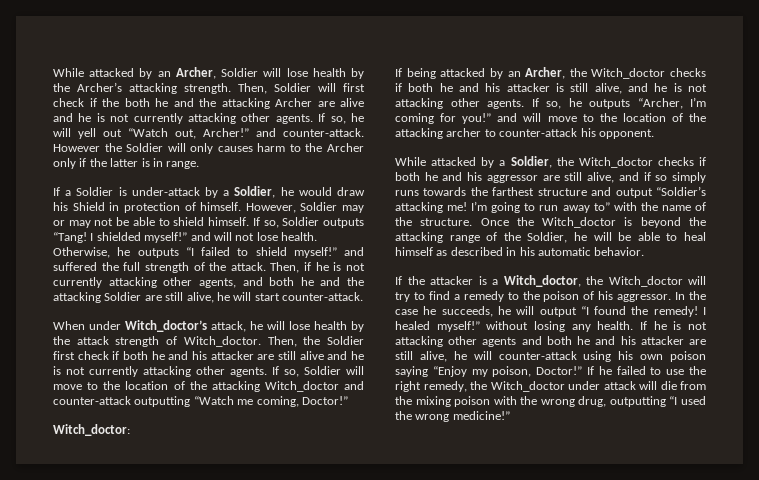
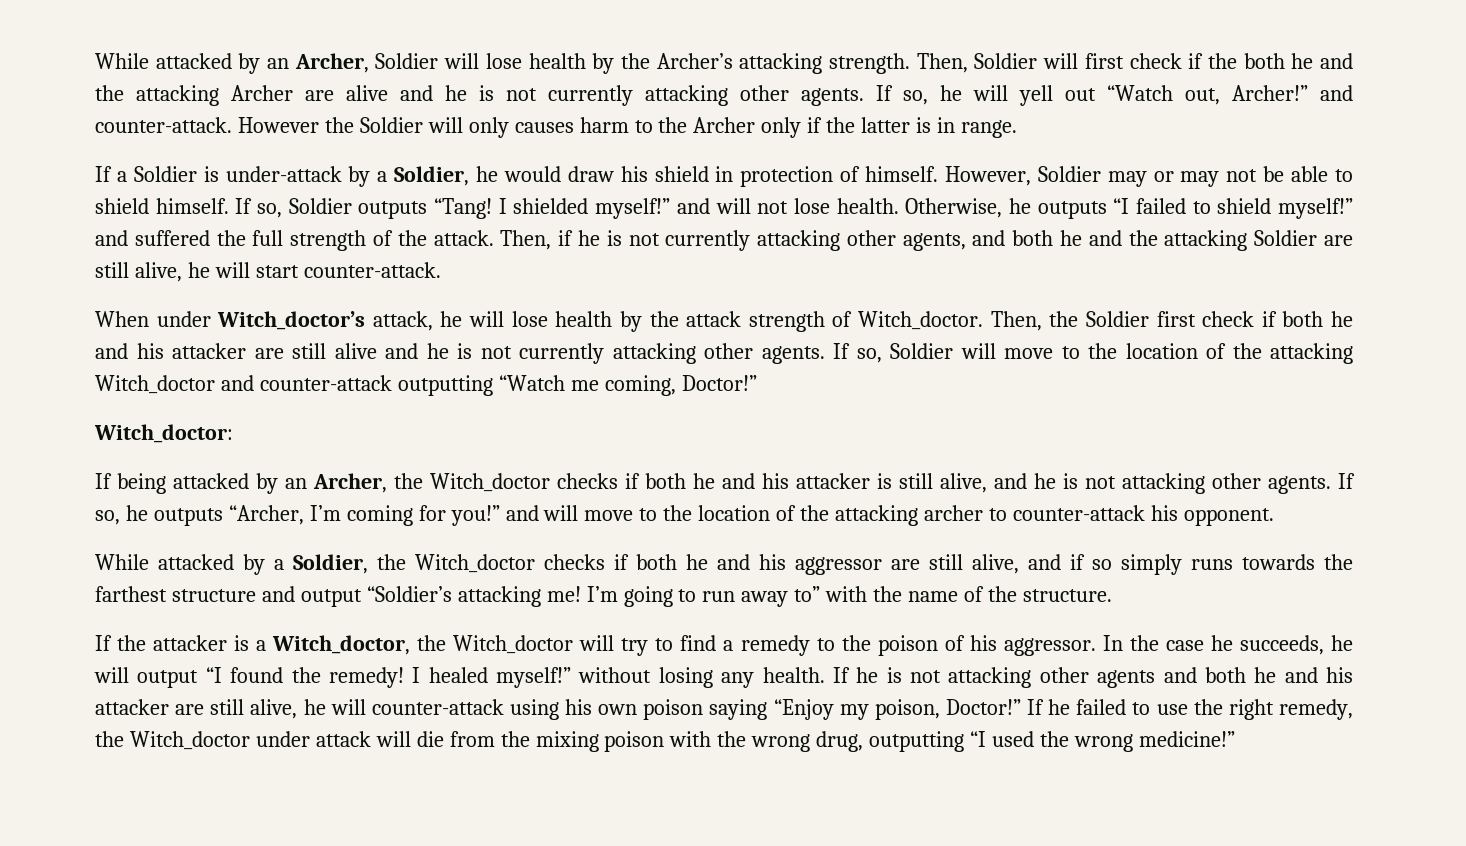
[72,202,105,211] Shield -> [654,166,709,182] shield
[480,217,706,228] [395,232,706,243] [395,247,645,256] Once the Witch_doctor is beyond the attacking range of the Soldier, he will be able to heal himself as described in his automatic behavior. -> (1112, 595) none

